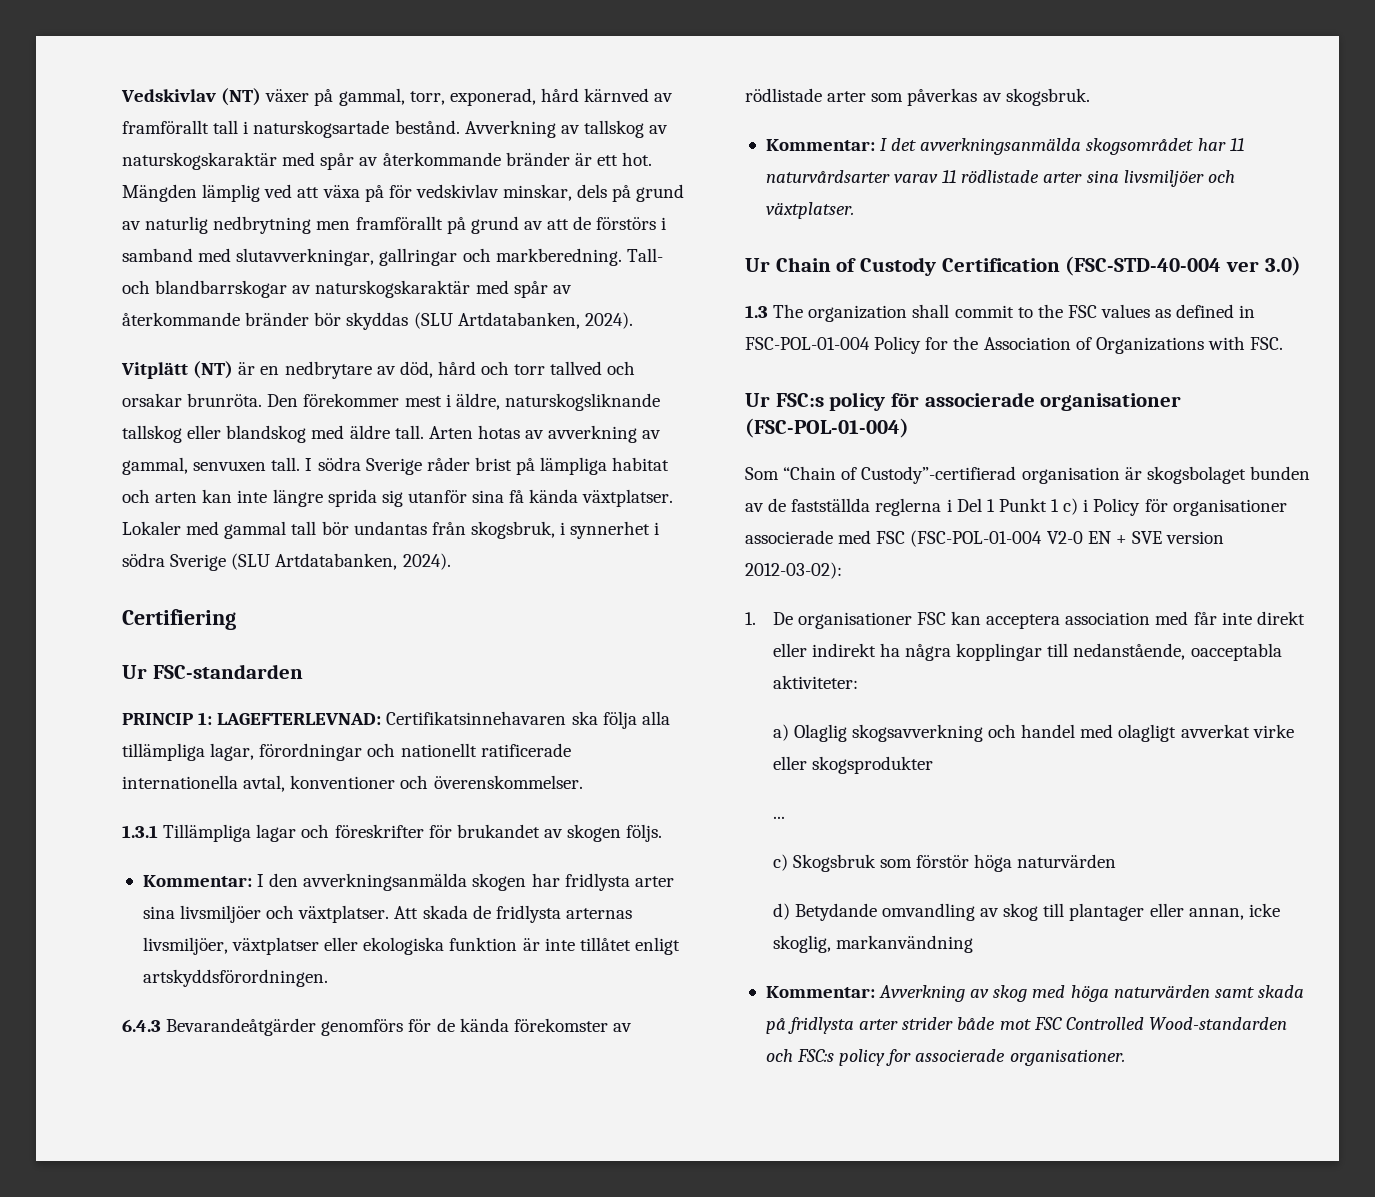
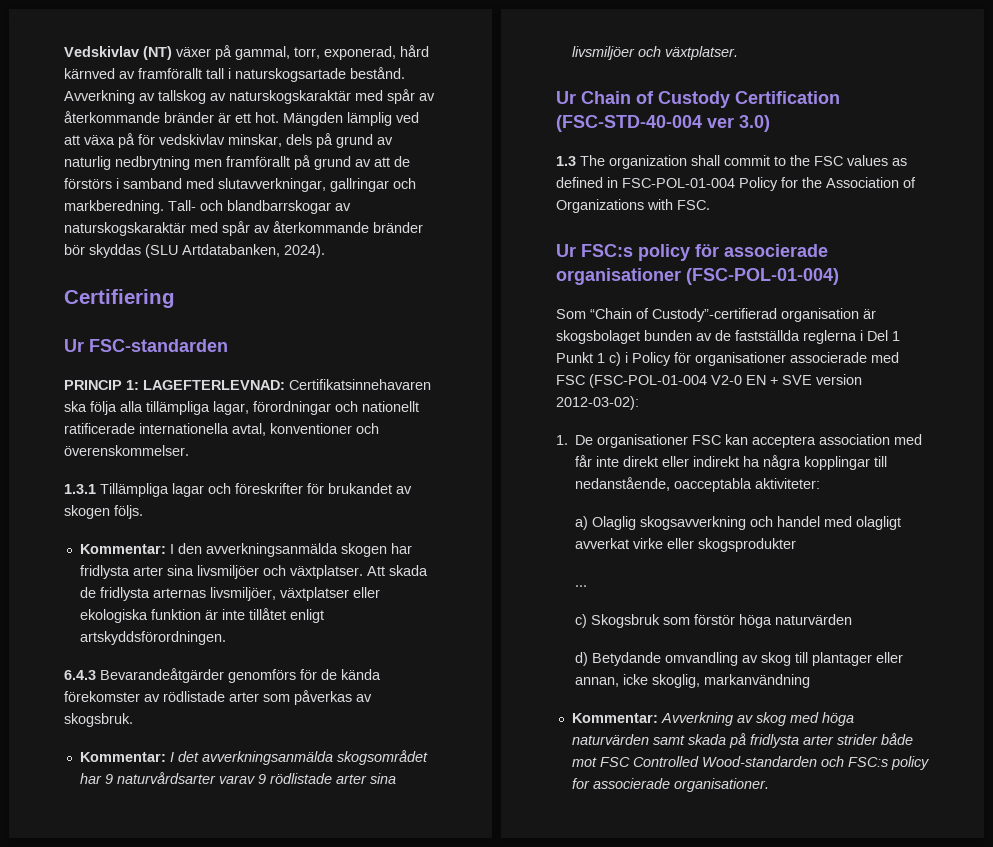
[121,361,636,379] [122,393,660,411] [122,425,662,443] [122,457,670,475] [122,489,674,507] [122,521,660,539] [122,553,451,571] // Vitplätt (NT) är en nedbrytare av död, hård och torr tallved och orsakar brunröta. Den förekommer mest i äldre, naturskogsliknande tallskog eller blandskog med äldre tall. Arten hotas av avverkning av gammal, senvuxen tall. I södra Sverige råder brist på lämpliga habitat och arten kan inte längre sprida sig utanför sina få kända växtplatser. Lokaler med gammal tall bör undantas från skogsbruk, i synnerhet i södra Sverige (SLU Artdatabanken, 2024). -> (325, 251) none
[1229,138,1244,151] 11 -> [104,774,113,784] 9
[942,170,957,183] 11 -> [257,774,266,784] 9

